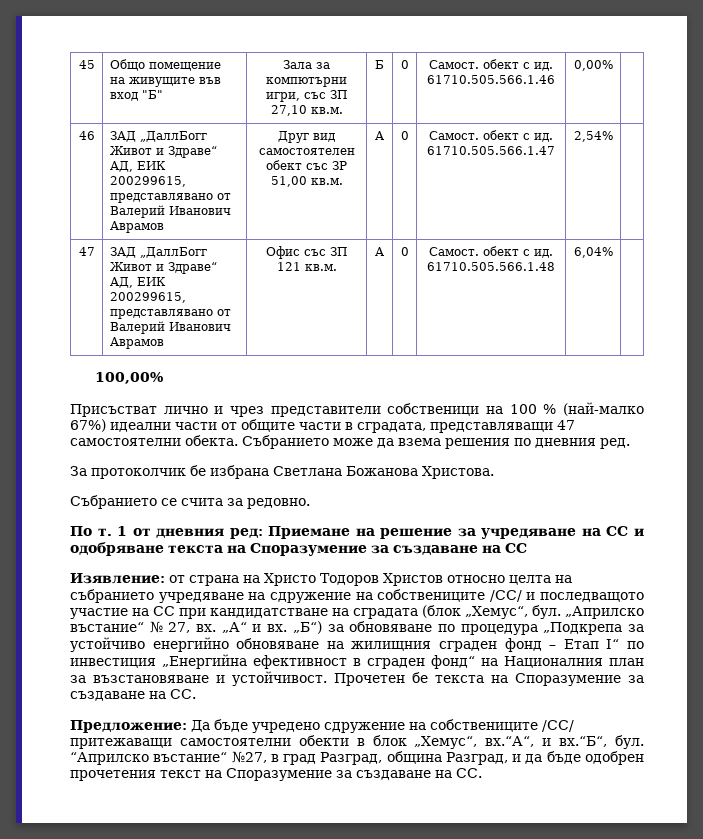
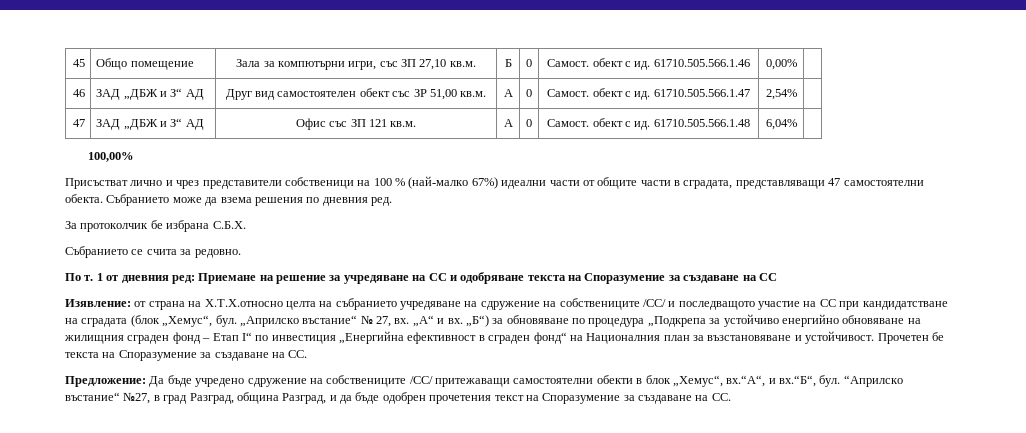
[109,77,221,87] [109,90,163,101] на живущите във вход "Б" -> (194, 65) none
[139,131,207,142] [109,146,217,158] [109,161,166,172] [109,176,186,187] [109,193,231,203] [109,205,231,218] [109,221,164,233] „ДаллБогг Живот и Здраве“ АД, ЕИК 200299615, представлявано от Валерий Иванович Аврамов -> [123,88,204,100] „ДБЖ и З“ АД
[139,247,207,258] [109,262,217,274] [109,277,166,288] [109,292,186,303] [109,309,231,319] [109,321,231,334] [109,337,164,349] „ДаллБогг Живот и Здраве“ АД, ЕИК 200299615, представлявано от Валерий Иванович Аврамов -> [123,118,204,130] „ДБЖ и З“ АД
[273,466,494,479] Светлана Божанова Христова. -> [212,221,246,229] С.Б.Х.
[264,573,505,586] Христо Тодоров Христов относно -> [204,299,283,307] Х.Т.Х.относно

